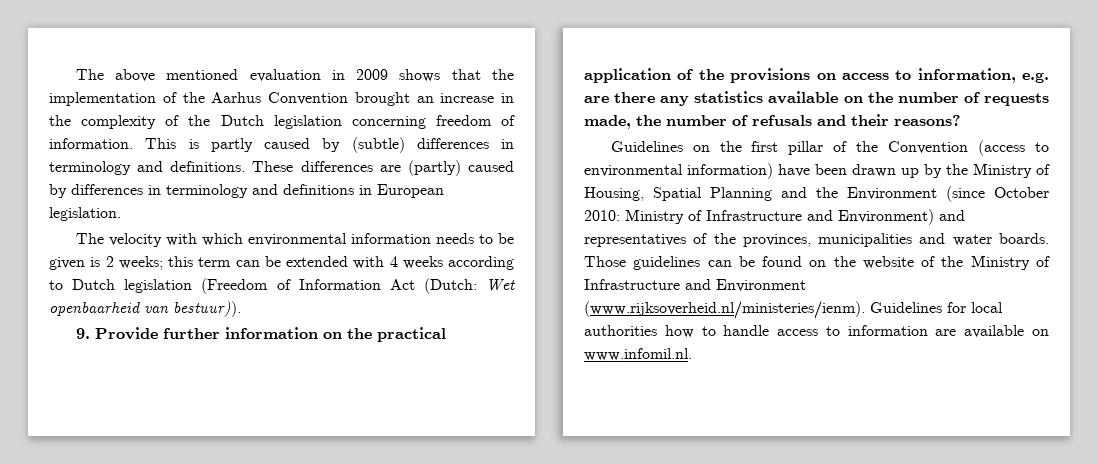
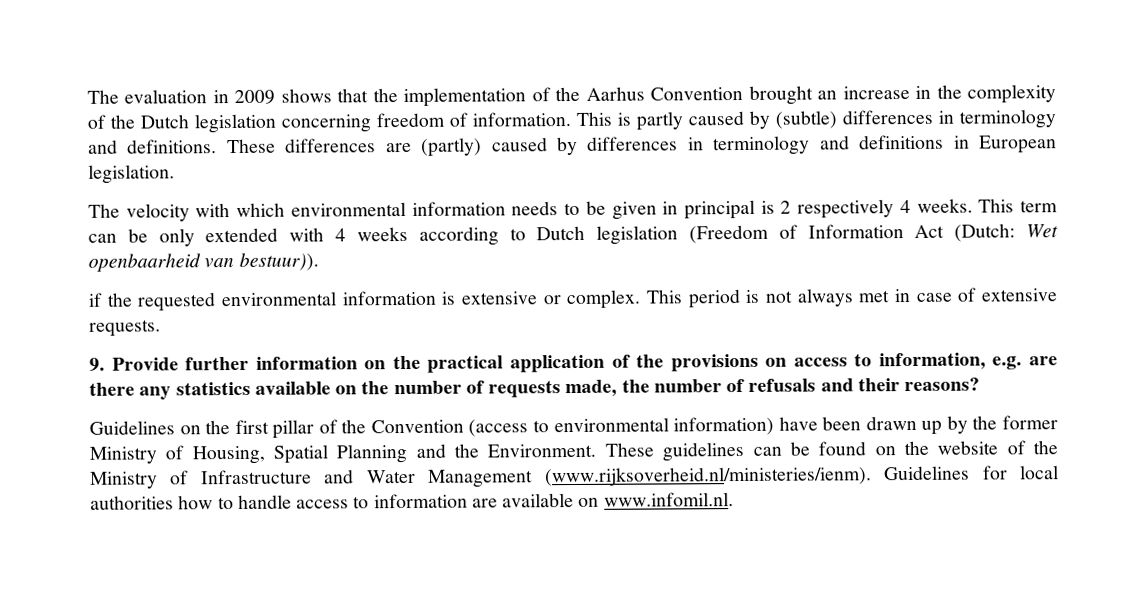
[75,69,239,82] The above mentioned -> [87,89,119,104] The
[90,256,193,270] is 2 weeks; this -> [662,198,1015,220] in principal is 2 respectively 4 weeks. This
(281, 261) none -> [158,228,195,247] only
(241, 309) none -> [88,287,1058,312] [89,319,161,337] // if the requested environmental information is extensive or complex. This period is not always met in case of extensive requests.
(968, 169) none -> [1001,415,1058,430] former
[847,186,1049,202] [584,209,965,225] [584,233,1049,247] [584,256,626,267] Environment (since October 2010: Ministry of Infrastructure and Environment) and representatives of the provinces, municipalities and water boards. Those -> [487,442,654,458] Environment. These
[716,279,806,292] Environment -> [366,469,534,488] Water Management

